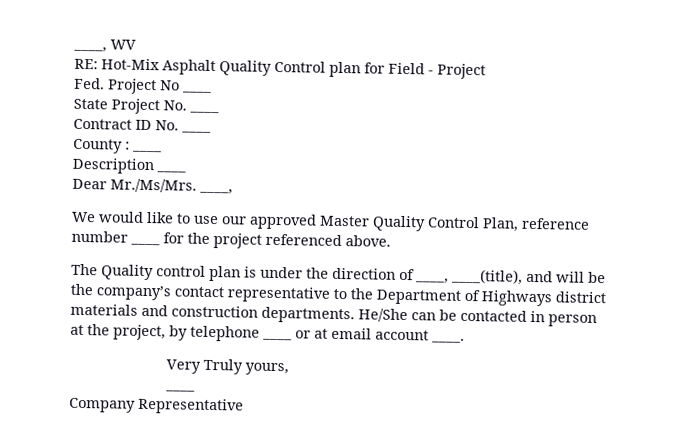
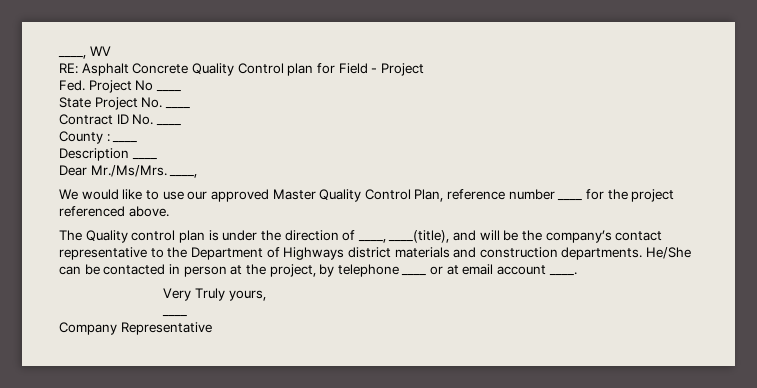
[101,58,216,76] Hot-Mix Asphalt -> [81,63,189,76] Asphalt Concrete

